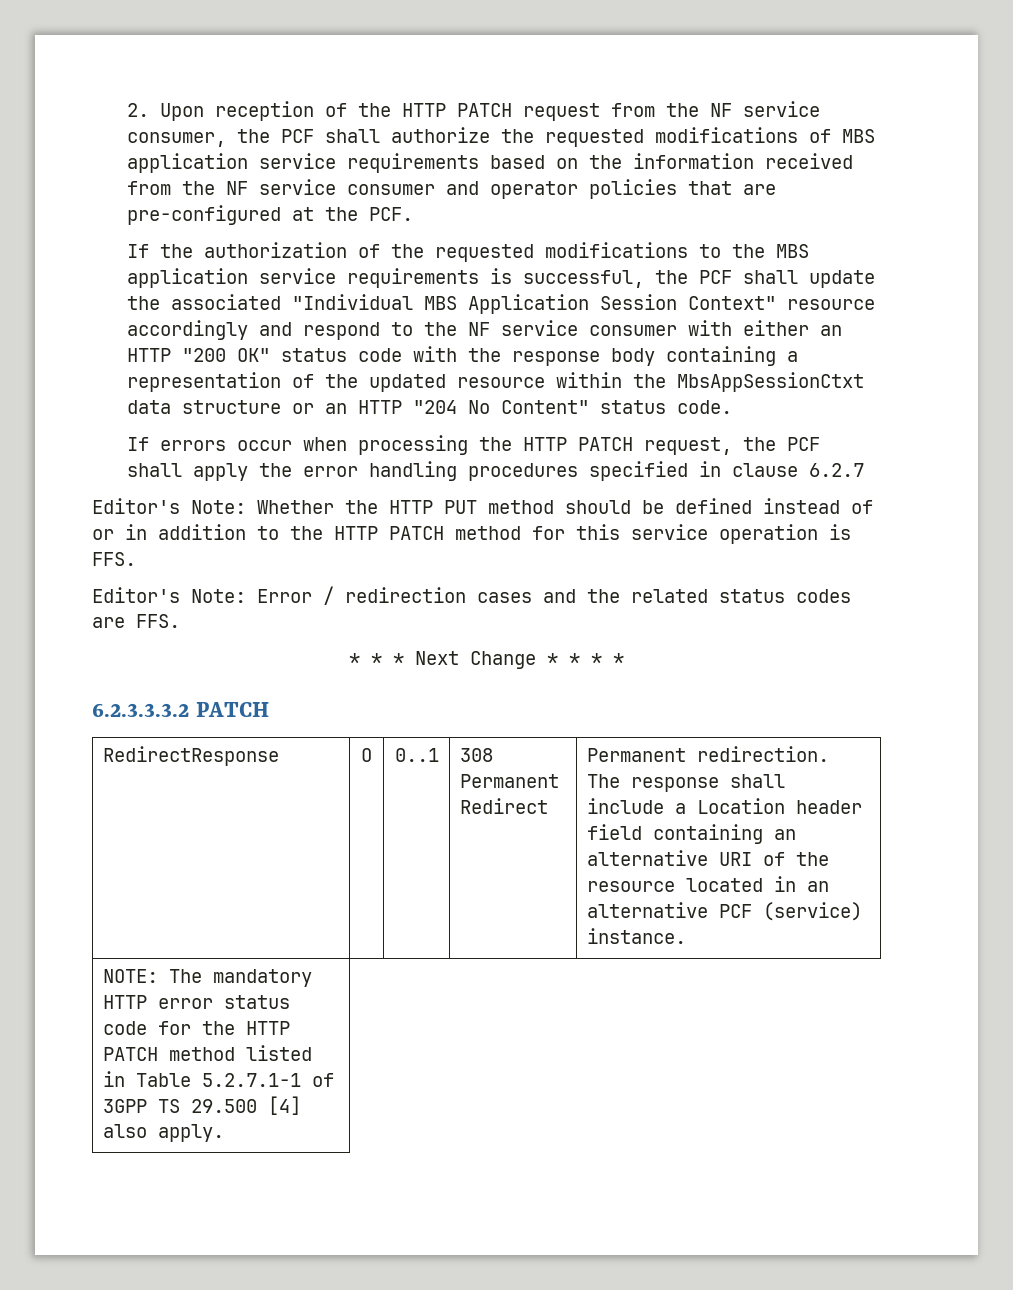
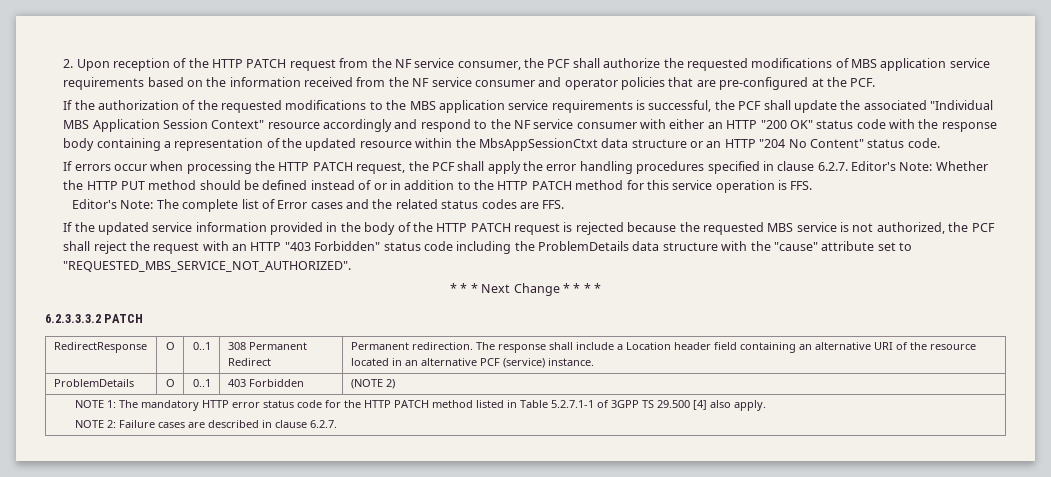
[809,463,865,477] 6.2.7 // -> [817,162,848,171] 6.2.7.
[257,586,466,605] Error / redirection -> [156,199,308,212] The complete list of Error
(180, 621) none -> [63,222,995,235] [63,241,913,254] [63,261,352,272] // If the updated service information provided in the body of the HTTP PATCH request is rejected because the requested MBS service is not authorized, the PCF shall reject the request with an HTTP "403 Forbidden" status code including the ProblemDetails data structure with the "cause" attribute set to "REQUESTED_MBS_SERVICE_NOT_AUTHORIZED".
[102,969,158,983] NOTE: -> [53,379,134,387] [165,379,175,387] [192,379,211,387] [227,379,304,387] [350,379,395,389] [75,400,117,408] ProblemDetails | O | 0..1 | 403 Forbidden | (NOTE 2) // NOTE 1:
(224, 1133) none -> [75,420,338,428] // NOTE 2: Failure cases are described in clause 6.2.7.

